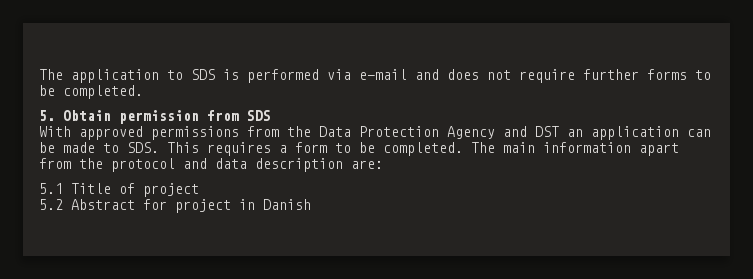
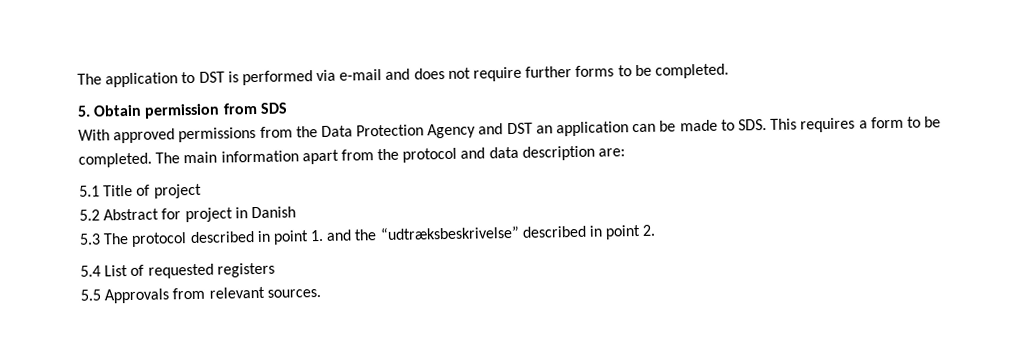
[191,69,215,80] SDS -> [198,71,225,83] DST
(311, 204) none -> [79,224,656,247] [80,262,275,279] [80,286,321,304] // 5.3 The protocol described in point 1. and the “udtræksbeskrivelse” described in point 2. // 5.4 List of requested registers // 5.5 Approvals from relevant sources.

